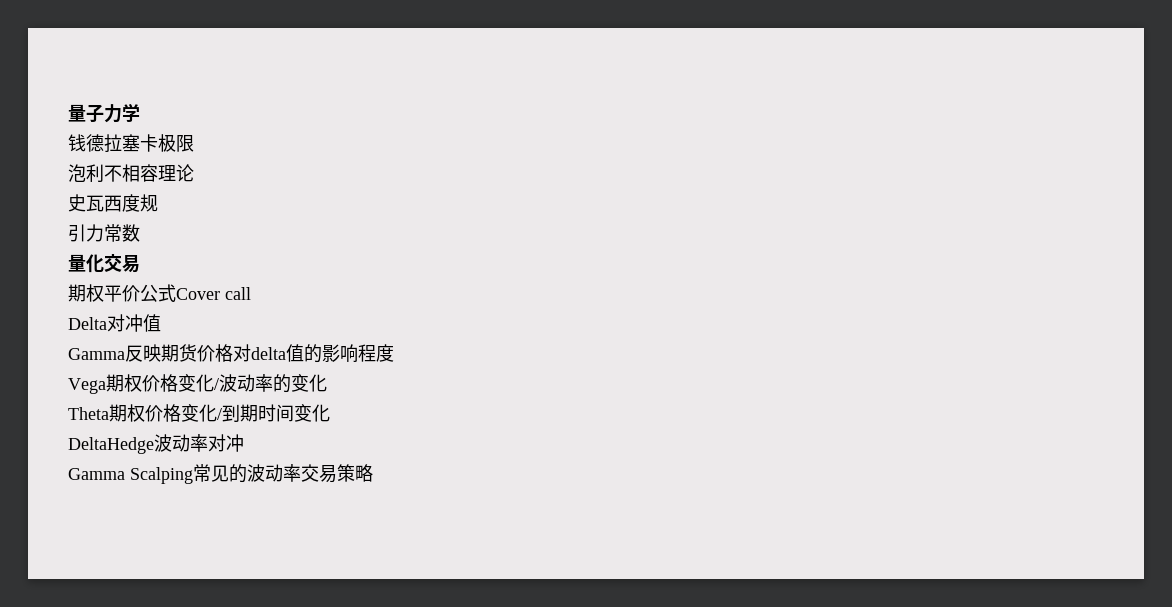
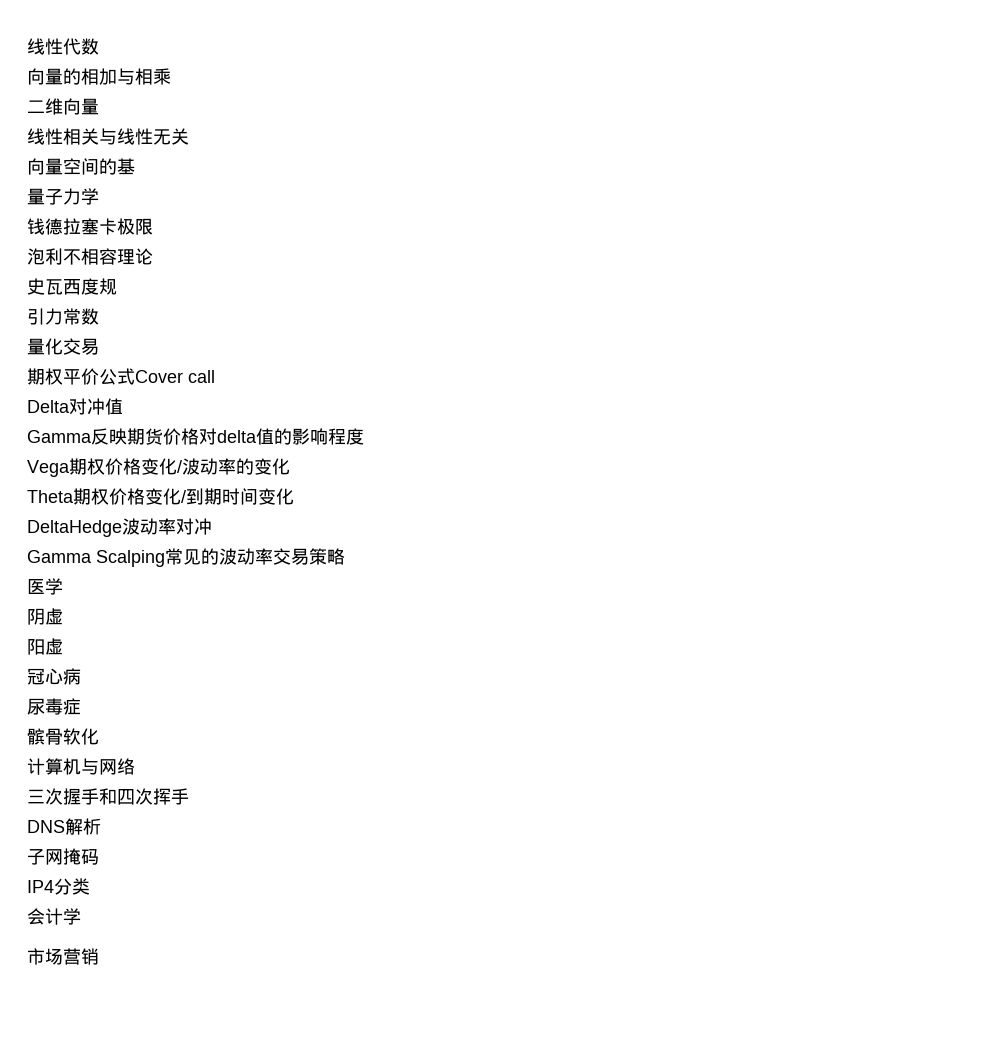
(68, 113) none -> [27,38,99,55] [27,68,171,85] [27,98,99,115] [27,128,189,145] [27,158,135,175] 线性代数 // 向量的相加与相乘 // 二维向量 // 线性相关与线性无关 // 向量空间的基 //
(373, 473) none -> [27,578,63,595] [27,608,63,625] [27,638,63,655] [27,668,81,685] [27,698,81,715] [27,728,99,745] [27,758,135,775] [27,788,189,805] [27,818,101,835] [27,848,99,865] [27,878,90,895] [27,908,81,925] [27,948,99,965] // 医学 // 阴虚 // 阳虚 // 冠心病 // 尿毒症 // 髌骨软化 // 计算机与网络 // 三次握手和四次挥手 // DNS解析 // 子网掩码 // IP4分类 // 会计学 // 市场营销

